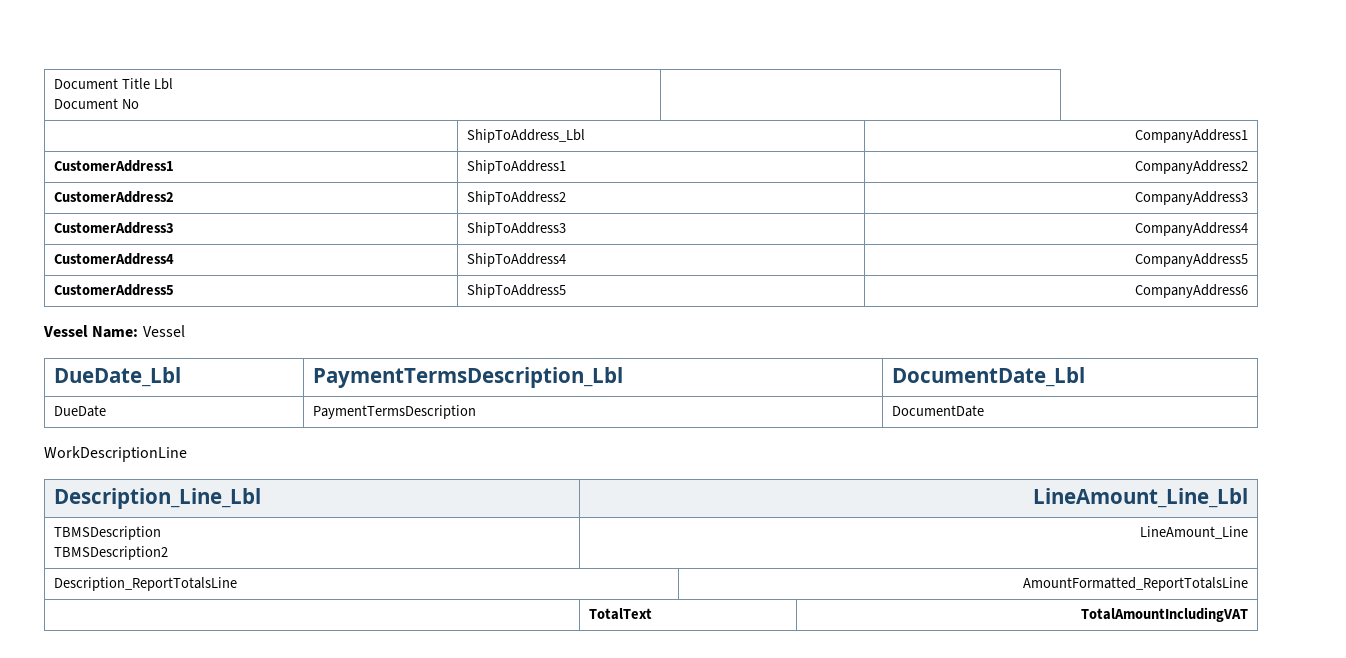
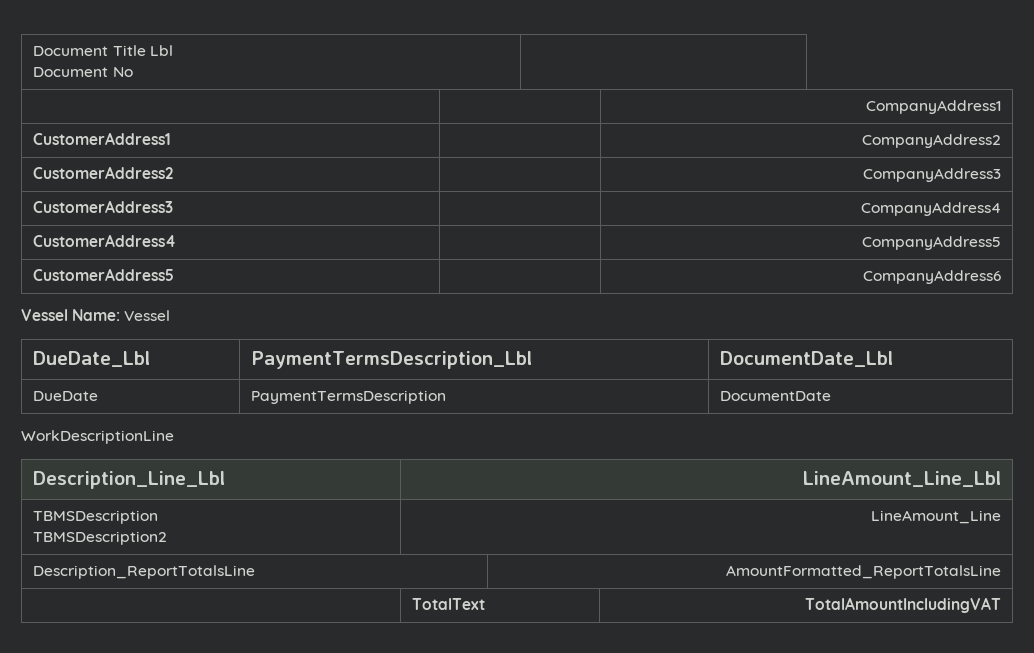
[467,129,586,143] ShipToAddress_Lbl -> (133, 72) none
[467,160,567,174] ShipToAddress1 -> (172, 138) none
[467,191,567,205] ShipToAddress2 -> (174, 172) none
[467,222,567,236] ShipToAddress3 -> (174, 206) none
[467,253,567,267] ShipToAddress4 -> (177, 240) none
[467,284,567,298] ShipToAddress5 -> (175, 274) none

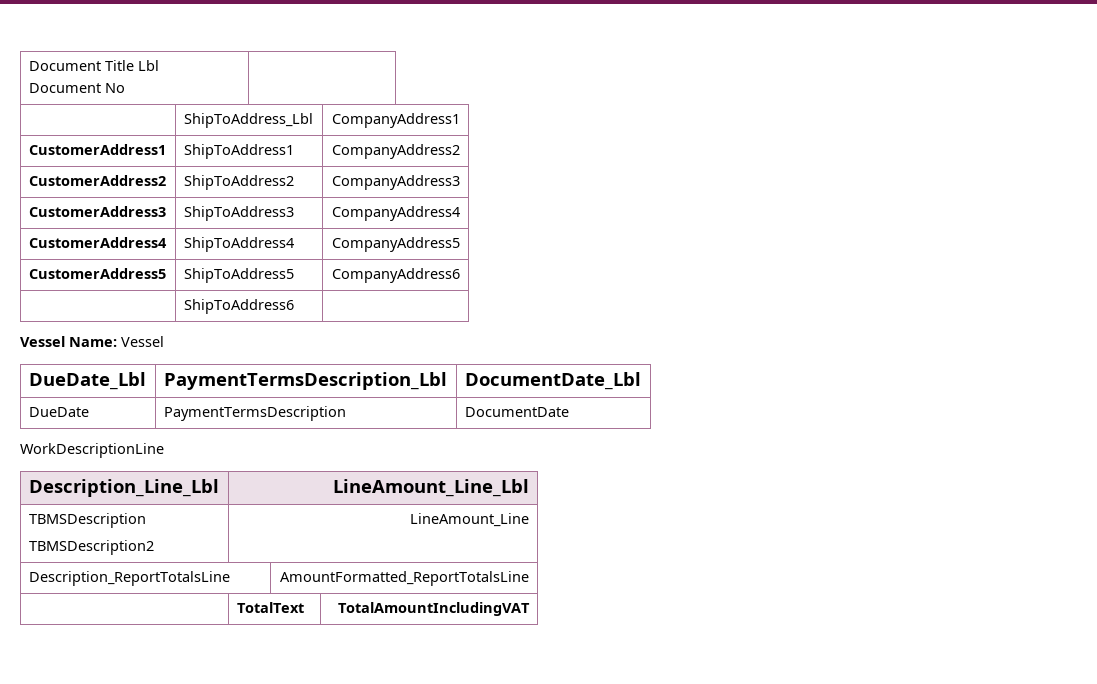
(133, 72) none -> [183,113,313,128] ShipToAddress_Lbl
(172, 138) none -> [183,144,294,159] ShipToAddress1
(174, 172) none -> [183,175,294,190] ShipToAddress2
(174, 206) none -> [183,206,294,221] ShipToAddress3
(177, 240) none -> [183,237,294,252] ShipToAddress4
(175, 274) none -> [183,268,294,283] ShipToAddress5
(1001, 277) none -> [183,299,294,314] // | ShipToAddress6 |

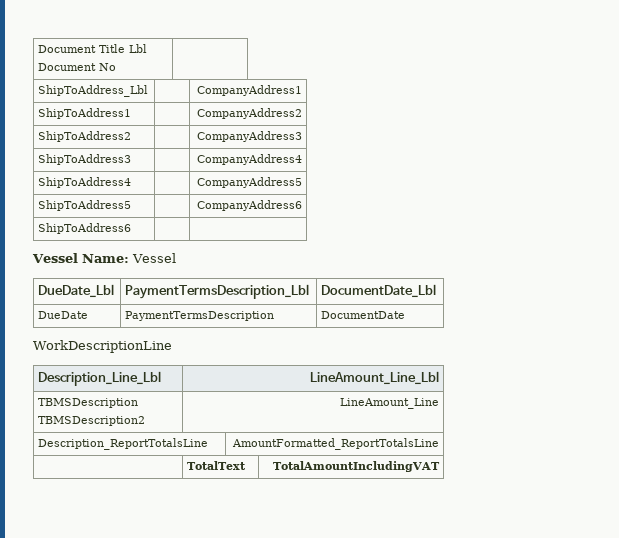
[183,113,313,128] | ShipToAddress_Lbl -> [38,85,149,97] ShipToAddress_Lbl |
[28,144,166,155] [183,144,294,159] CustomerAddress1 | ShipToAddress1 -> [38,108,132,119] ShipToAddress1 |
[28,175,166,186] [183,175,294,190] CustomerAddress2 | ShipToAddress2 -> [38,131,132,142] ShipToAddress2 |
[28,206,166,217] [183,206,294,221] CustomerAddress3 | ShipToAddress3 -> [38,154,132,165] ShipToAddress3 |
[28,237,167,248] [183,237,294,252] CustomerAddress4 | ShipToAddress4 -> [38,177,132,188] ShipToAddress4 |
[28,268,166,279] [183,268,294,283] CustomerAddress5 | ShipToAddress5 -> [38,200,132,211] ShipToAddress5 |
[183,299,294,314] | ShipToAddress6 -> [38,223,132,234] ShipToAddress6 |

